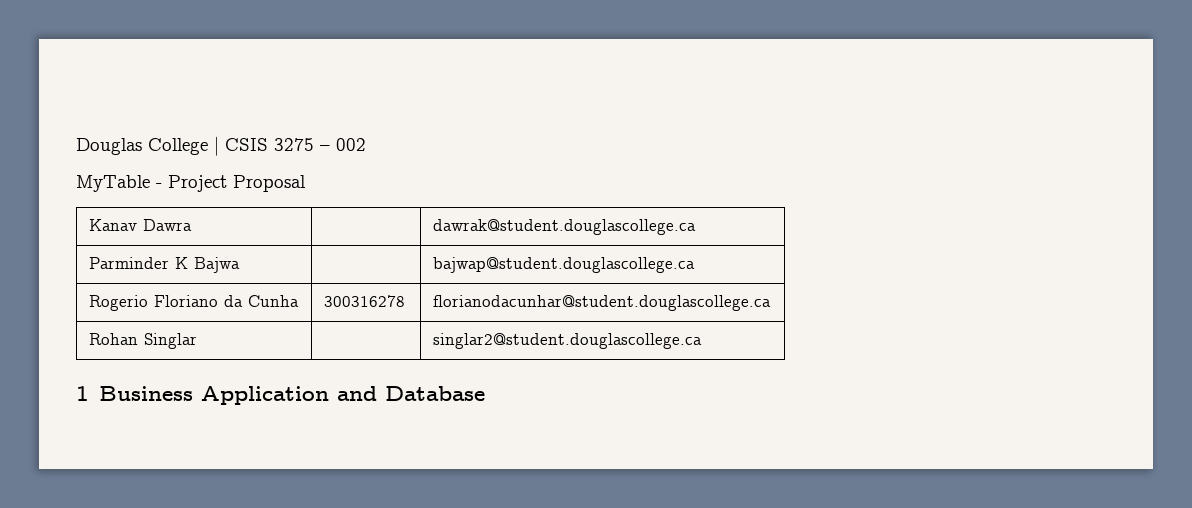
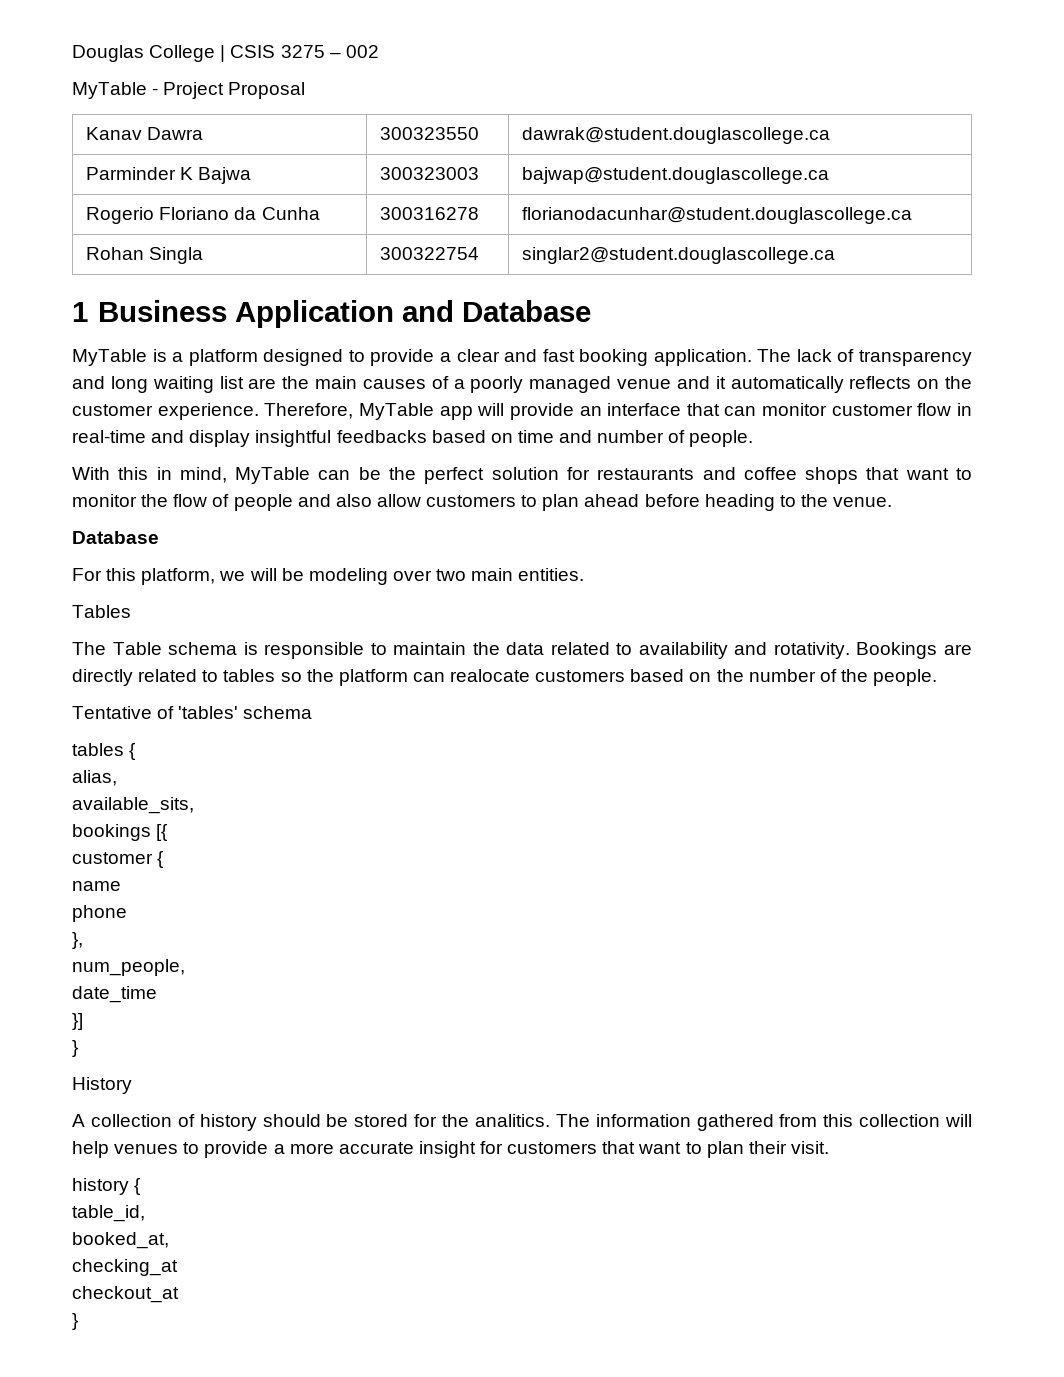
(193, 225) none -> [380,127,480,140] 300323550
(241, 265) none -> [380,167,480,180] 300323003
[144,333,198,349] Singlar | -> [149,247,204,264] [380,247,480,260] Singla | 300322754
(486, 393) none -> [72,349,972,366] [72,376,973,393] [72,403,972,420] [72,430,754,447] [72,467,972,484] [72,494,893,511] [72,531,159,544] [72,568,585,585] [72,605,131,618] [72,642,972,659] [72,669,938,686] [72,706,313,719] [72,743,137,760] [72,770,117,786] [72,797,194,814] [72,824,169,841] [72,851,165,868] [72,881,121,891] [72,905,127,922] [72,932,83,949] [72,959,185,976] [72,986,157,1003] [72,1013,83,1030] [72,1040,78,1057] [72,1077,132,1094] [72,1114,972,1131] [72,1141,829,1158] [72,1178,142,1195] [72,1205,145,1222] [72,1232,169,1249] [72,1259,178,1276] [72,1286,179,1303] [72,1313,78,1330] // MyTable is a platform designed to provide a clear and fast booking application. The lack of transparency and long waiting list are the main causes of a poorly managed venue and it automatically reflects on the customer experience. Therefore, MyTable app will provide an interface that can monitor customer flow in real-time and display insightful feedbacks based on time and number of people. // With this in mind, MyTable can be the perfect solution for restaurants and coffee shops that want to monitor the flow of people and also allow customers to plan ahead before heading to the venue. // Database // For this platform, we will be modeling over two main entities. // Tables // The Table schema is responsible to maintain the data related to availability and rotativity. Bookings are directly related to tables so the platform can realocate customers based on the number of the people. // Tentative of 'tables' schema // tables { // alias, // available_sits, // bookings [{ // customer { // name // phone // }, // num_people, // date_time // }] // } // History // A collection of history should be stored for the analitics. The information gathered from this collection will help venues to provide a more accurate insight for customers that want to plan their visit. // history { // table_id, // booked_at, // checking_at // checkout_at // }

